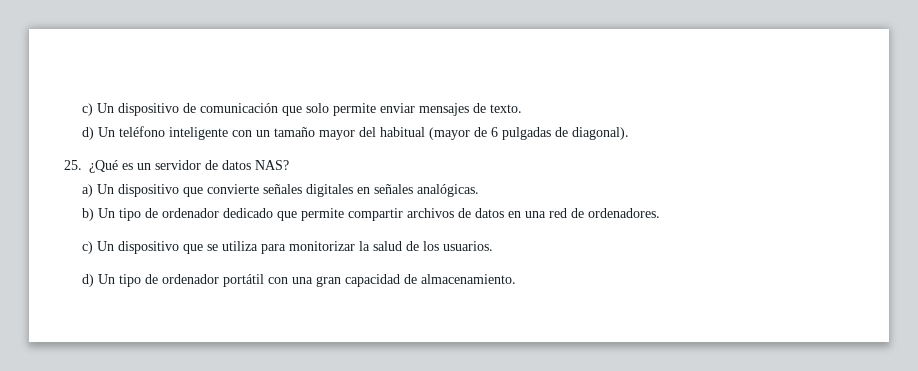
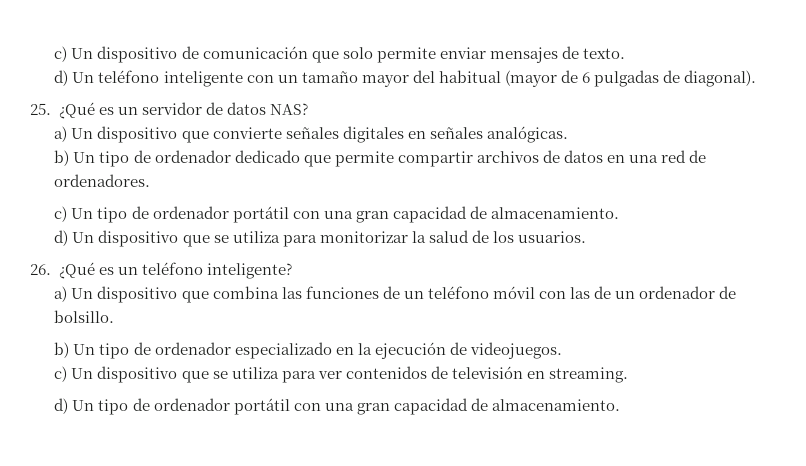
(115, 246) none -> [97,206,619,223] [54,230,95,246] tipo de ordenador portátil con una gran capacidad de almacenamiento. // d) Un
(494, 246) none -> [30,262,292,279] [54,286,737,303] [54,310,115,323] [54,342,562,359] [54,366,628,383] // 26. ¿Qué es un teléfono inteligente? // a) Un dispositivo que combina las funciones de un teléfono móvil con las de un ordenador de bolsillo. // b) Un tipo de ordenador especializado en la ejecución de videojuegos. // c) Un dispositivo que se utiliza para ver contenidos de televisión en streaming.

